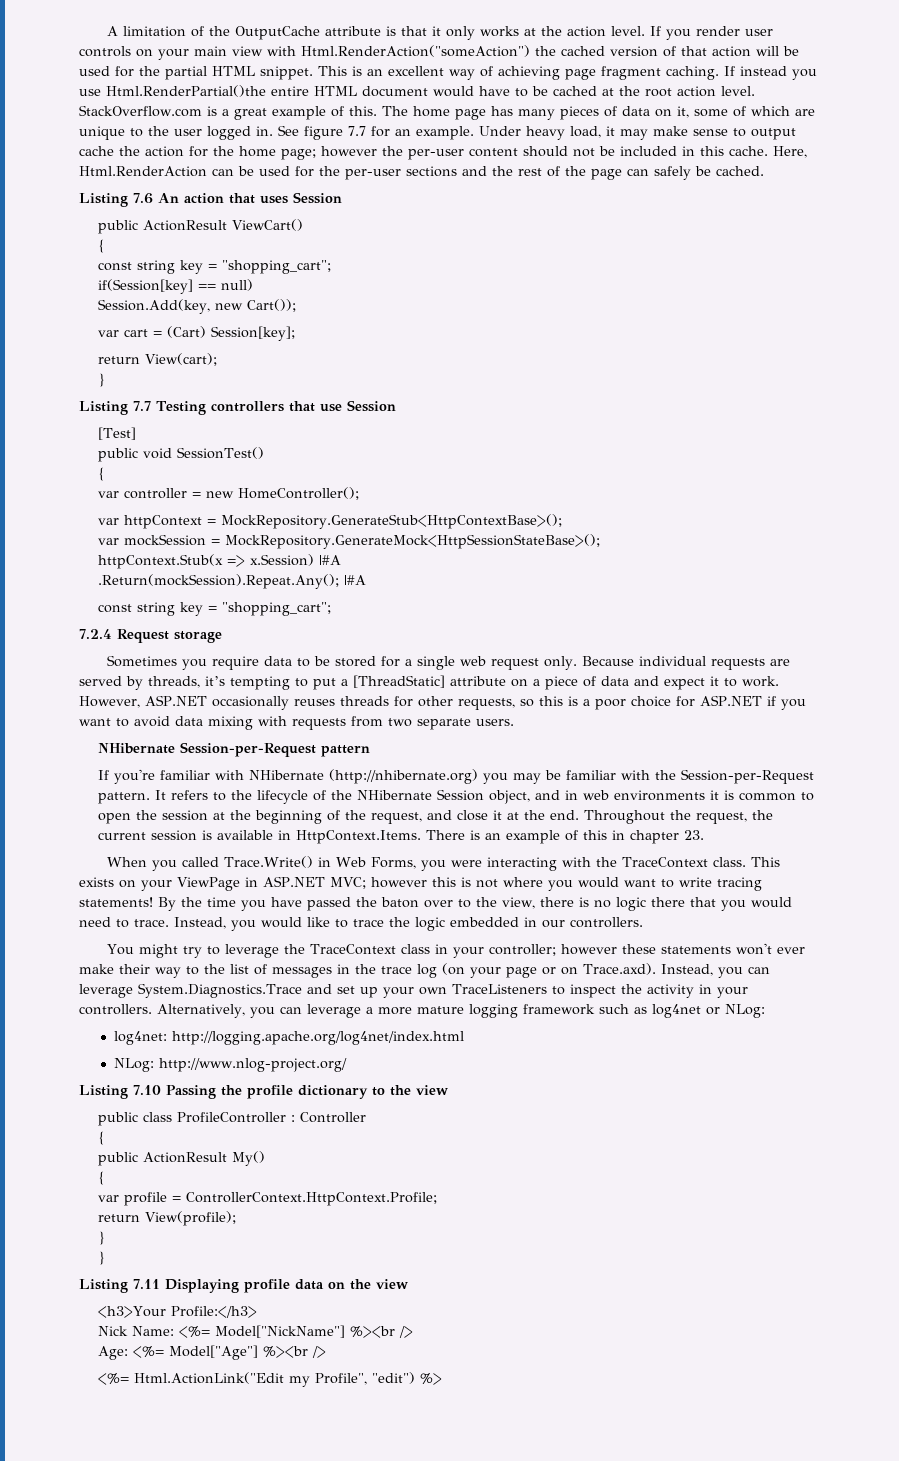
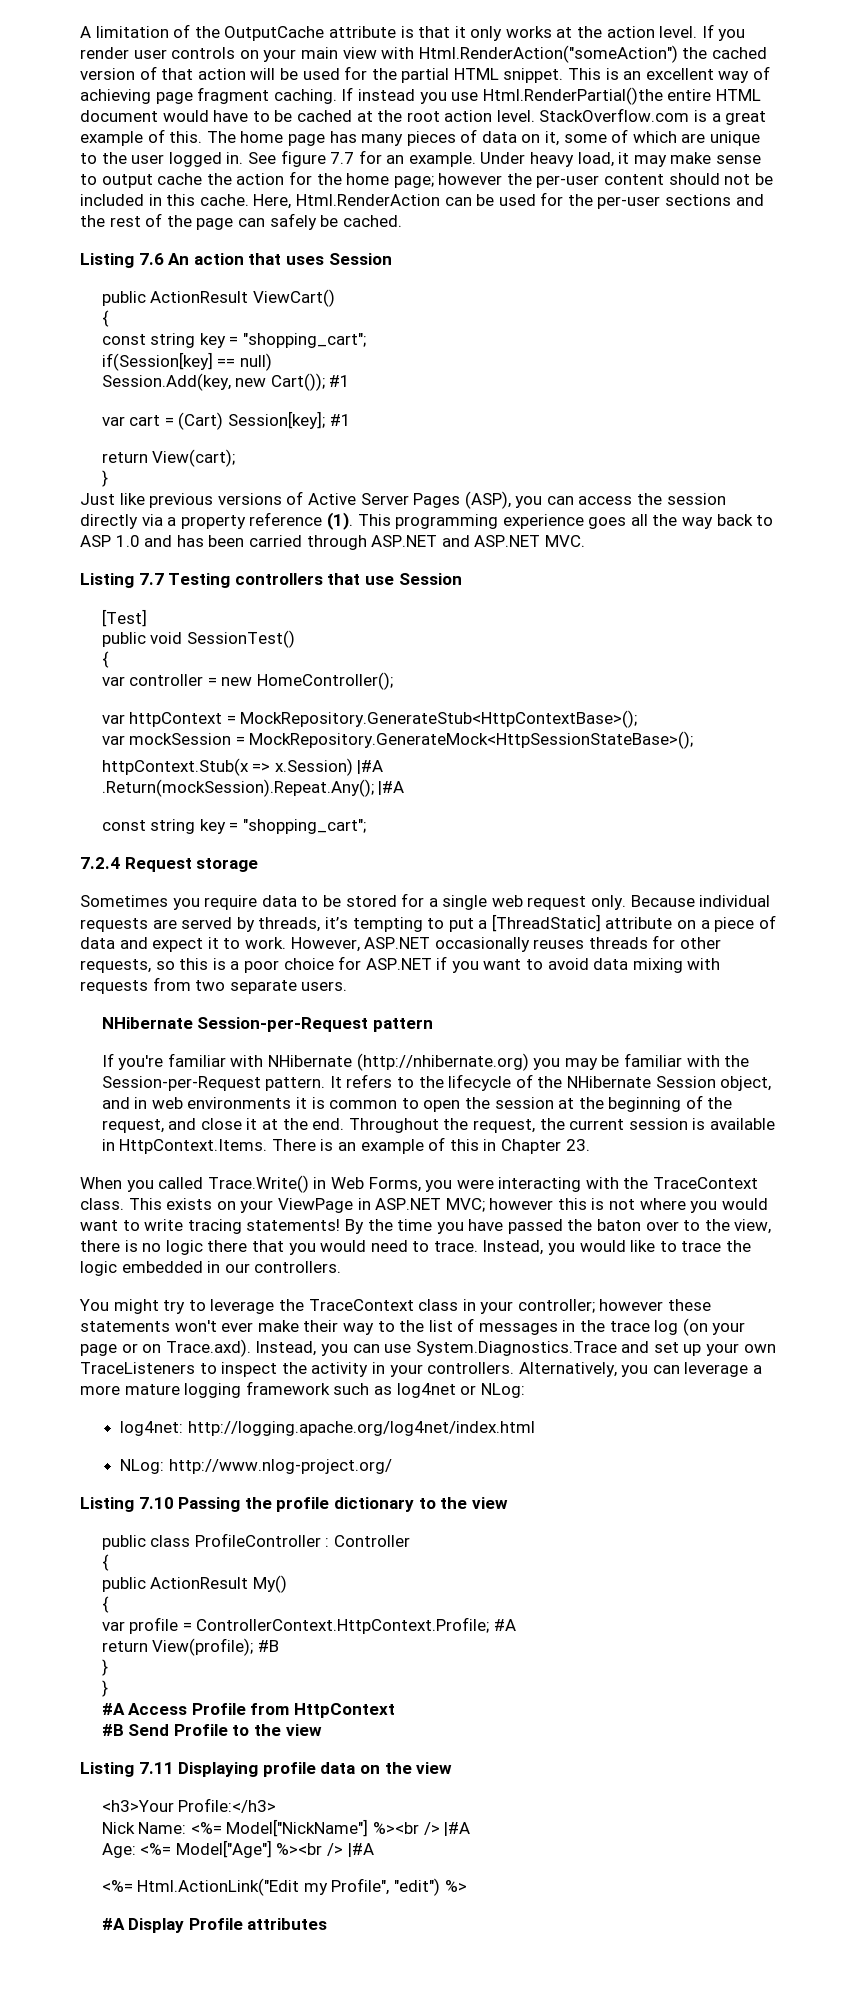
(297, 305) none -> [329,375,351,387] #1
(296, 333) none -> [329,414,351,426] #1
(106, 380) none -> [80,491,726,509] [80,512,774,530] [80,535,585,550] // Just like previous versions of Active Server Pages (ASP), you can access the session directly via a property reference (1). This programming experience goes all the way back to ASP 1.0 and has been carried through ASP.NET and ASP.NET MVC.
[630,830,680,844] chapter -> [500,1139,561,1154] Chapter
[79,984,133,998] leverage -> [384,1344,412,1353] use
(438, 1199) none -> [493,1619,516,1631] #A
(237, 1218) none -> [257,1640,279,1652] #B
(106, 1258) none -> [101,1703,395,1718] [101,1724,322,1736] // #A Access Profile from HttpContext // #B Send Profile to the view
(414, 1332) none -> [444,1822,471,1836] |#A
(327, 1352) none -> [347,1843,374,1857] |#A
(443, 1379) none -> [101,1918,328,1933] // #A Display Profile attributes

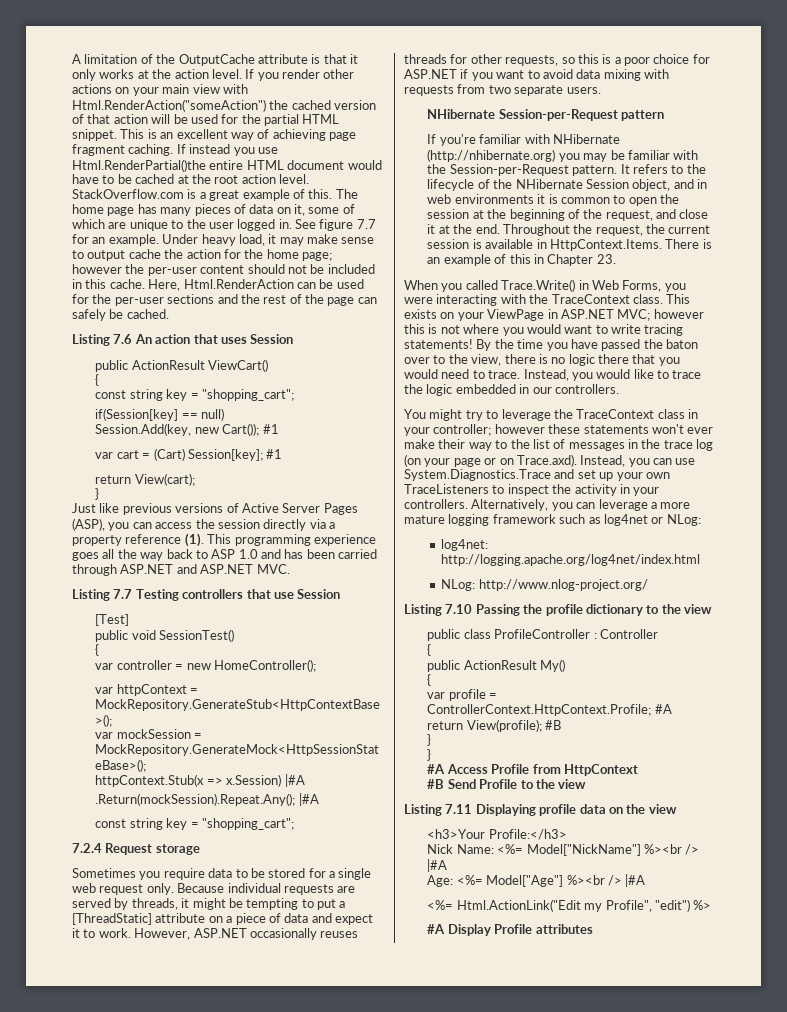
[133,47,236,59] user controls -> [323,69,355,79] [72,84,112,94] other actions
[324,917,348,929] it’s -> [181,898,243,910] it might be

